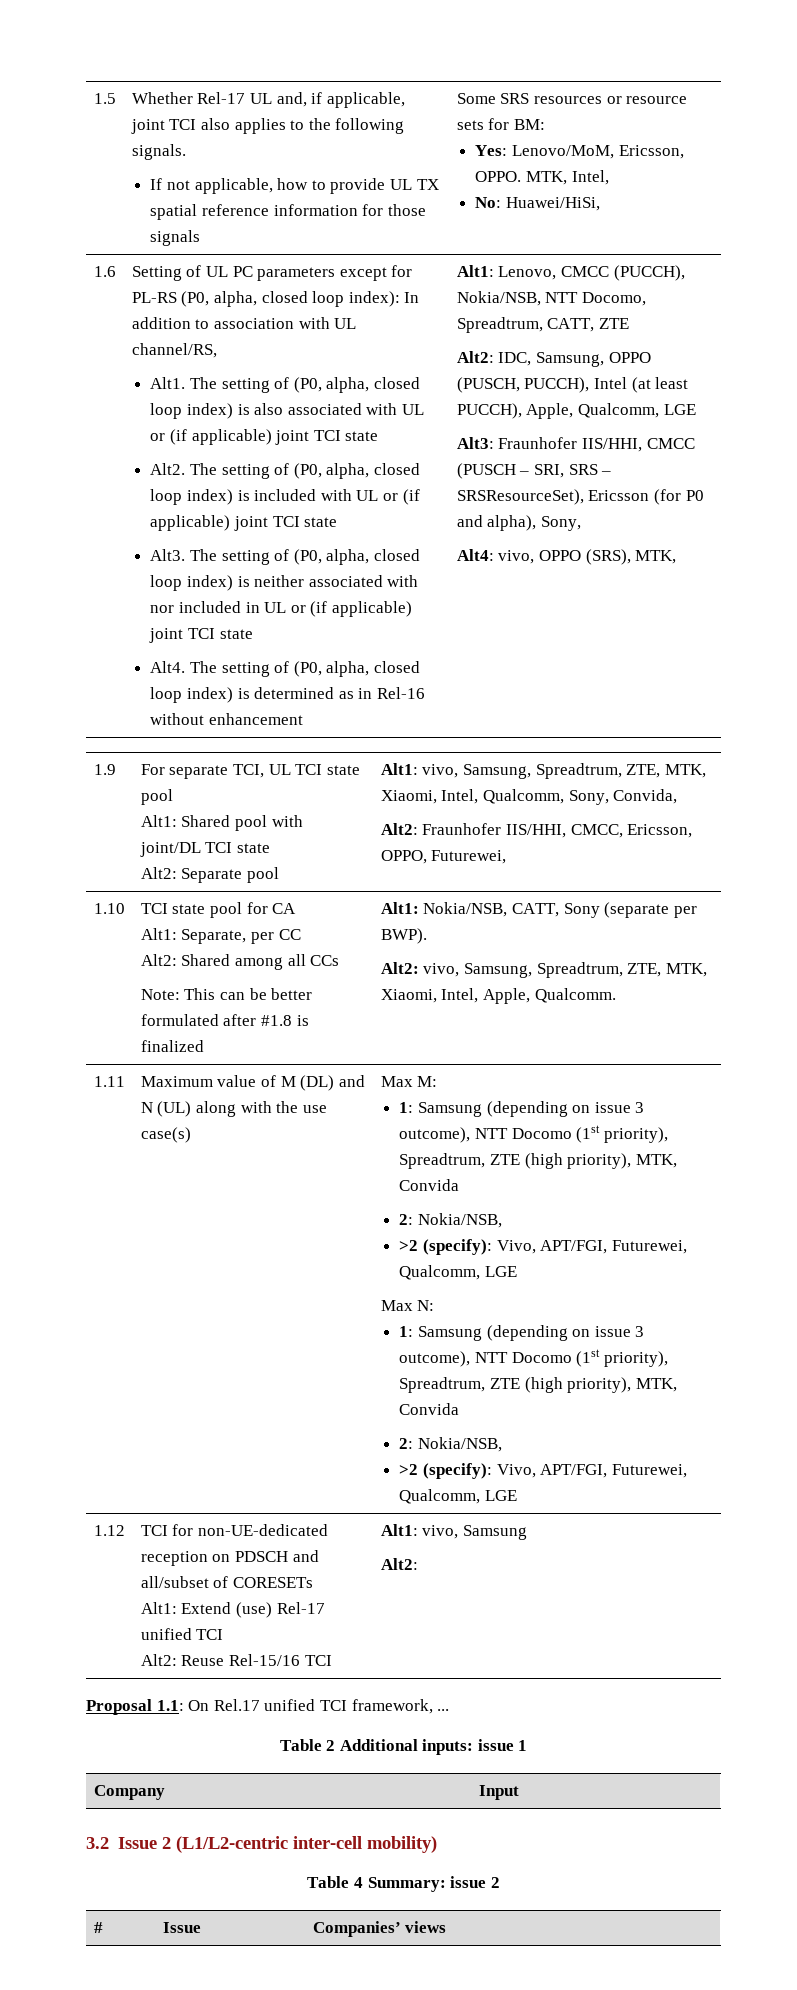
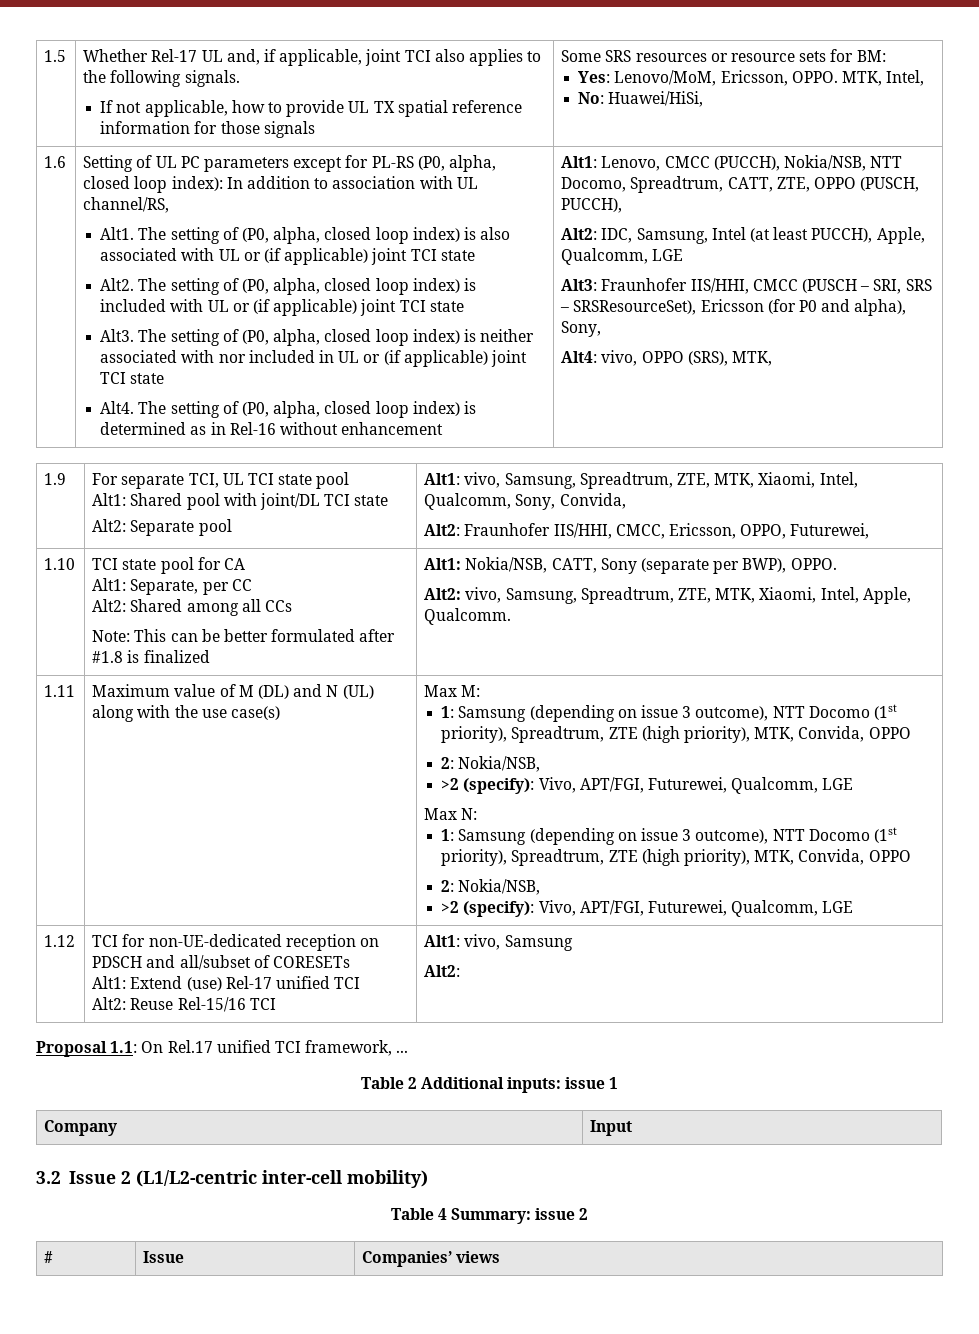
[598,318,629,329] ZTE -> [776,177,920,192] [561,198,623,213] ZTE, OPPO (PUSCH, PUCCH),
[608,352,651,363] [456,377,590,393] OPPO (PUSCH, PUCCH), -> (708, 236) none
[380,928,427,944] BWP). -> [742,558,837,573] BWP), OPPO.
[399,1179,460,1191] Convida -> [798,726,911,742] Convida, OPPO
[399,1403,460,1415] Convida -> [798,849,911,865] Convida, OPPO

